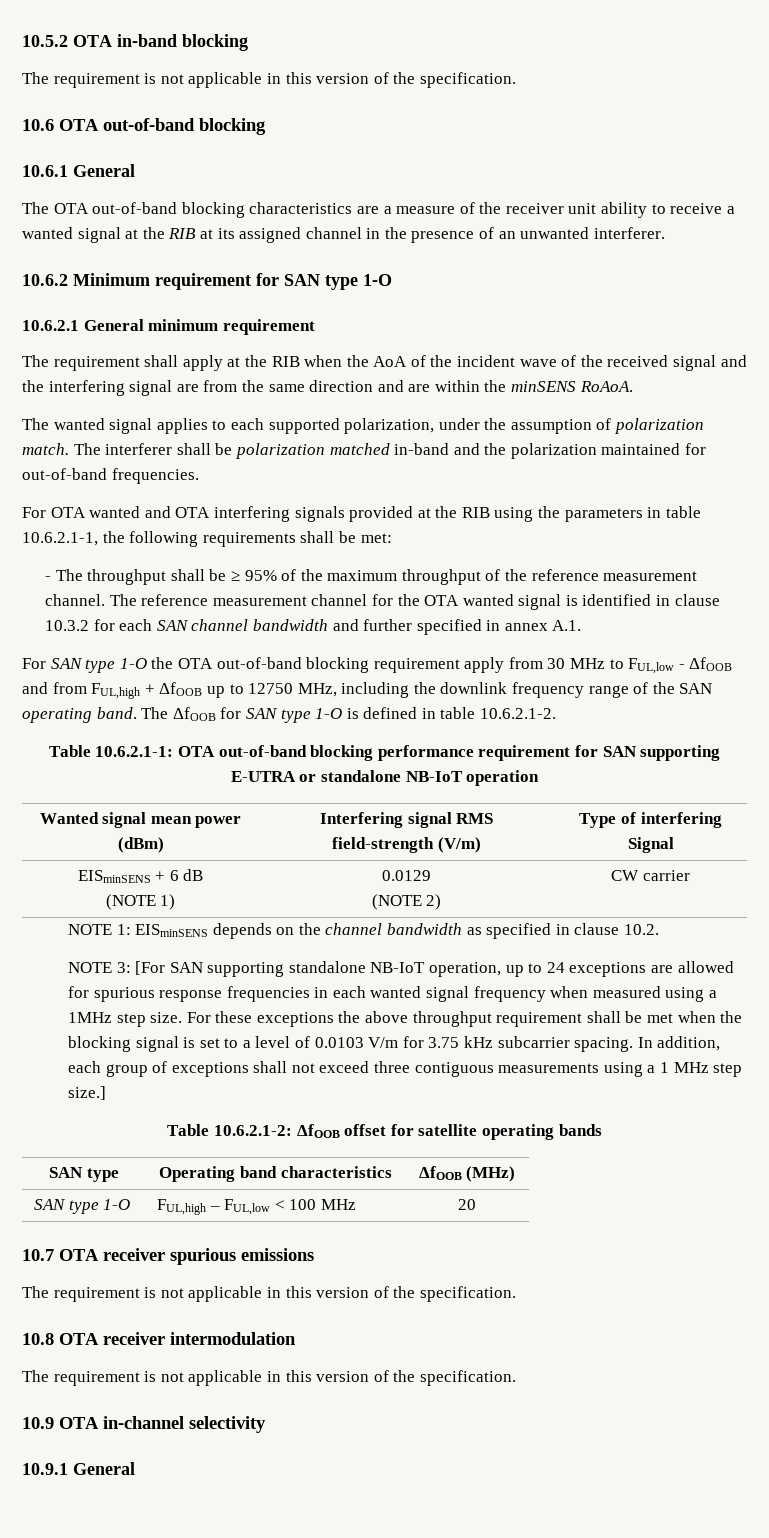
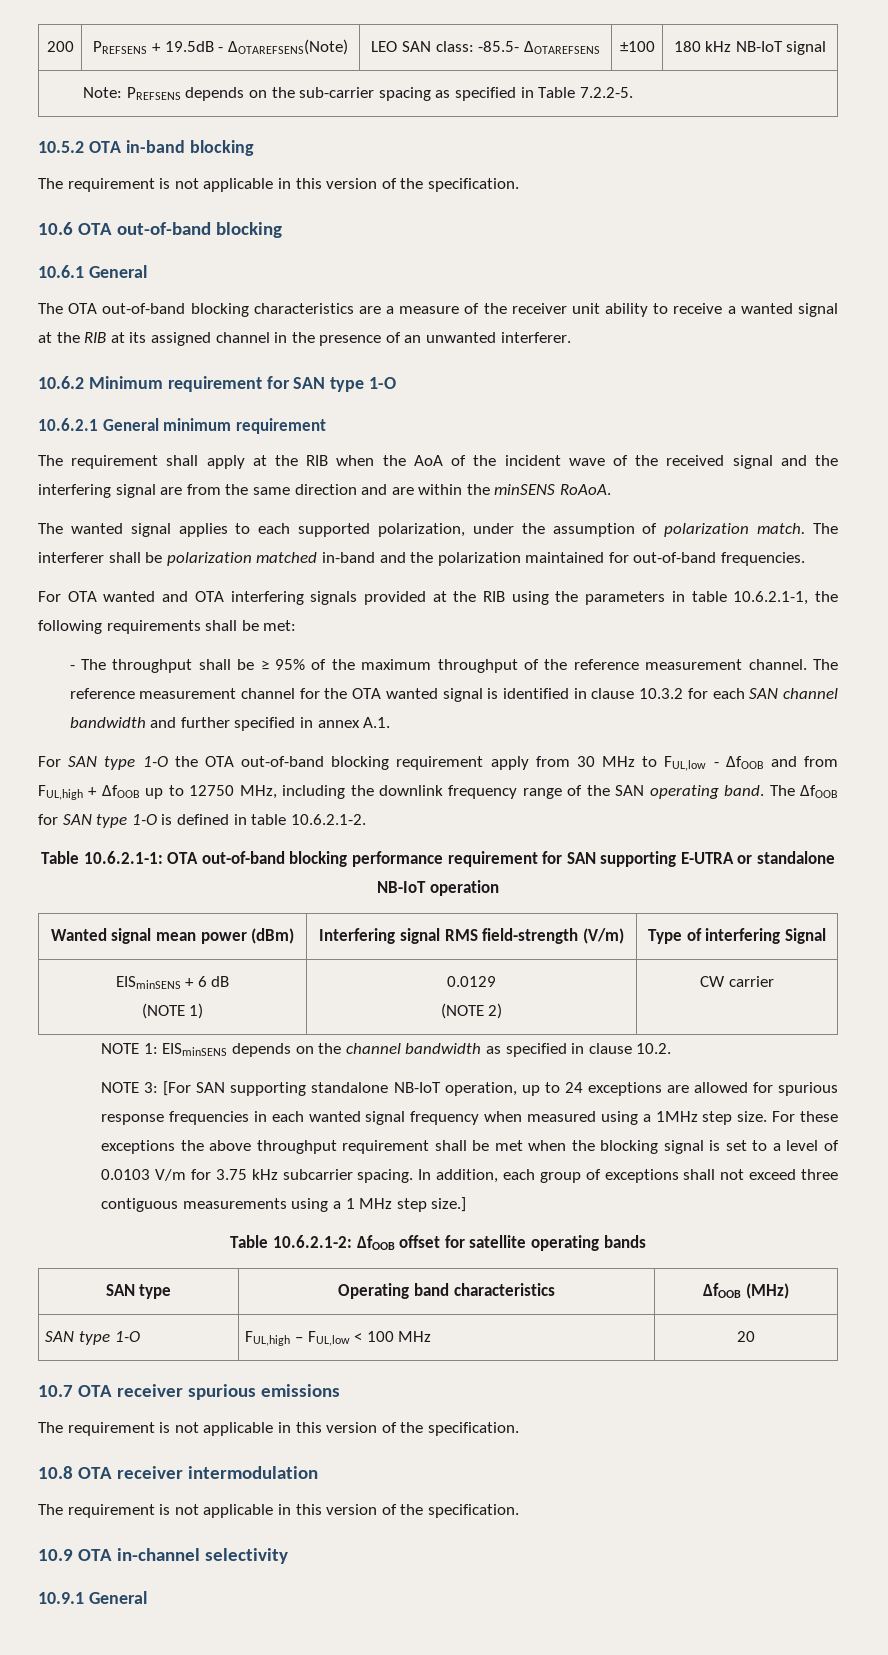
(22, 41) none -> [46,41,74,52] [93,39,348,55] [371,41,600,54] [619,41,655,52] [673,41,827,55] [83,87,633,101] 200 | PREFSENS + 19.5dB - ΔOTAREFSENS(Note) | LEO SAN class: -85.5- ΔOTAREFSENS | ±100 | 180 kHz NB-IoT signal // Note: PREFSENS depends on the sub-carrier spacing as specified in Table 7.2.2-5. //

